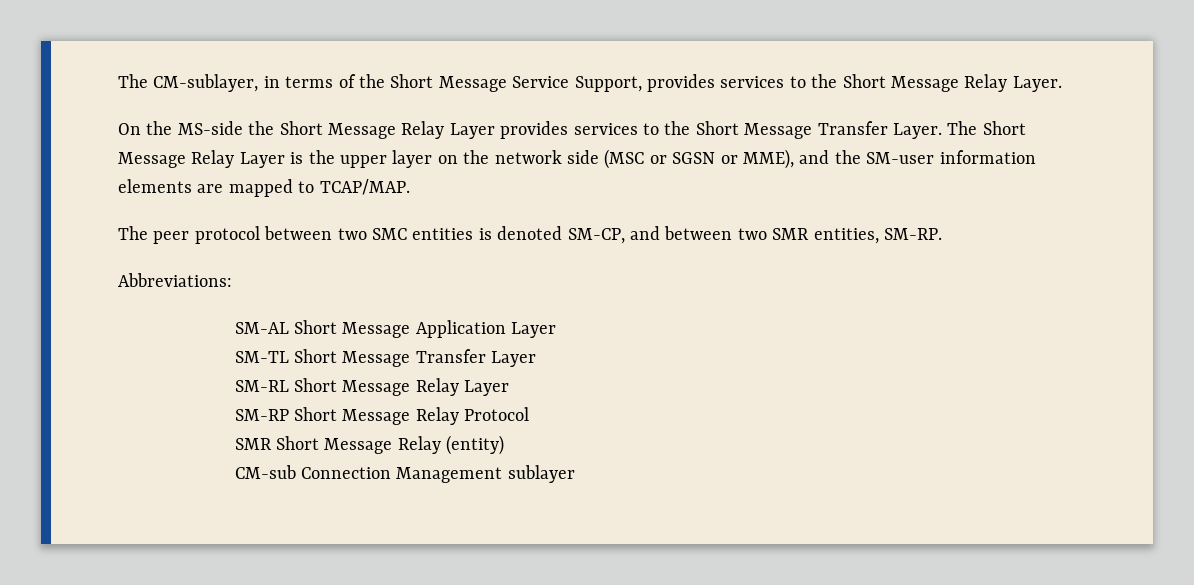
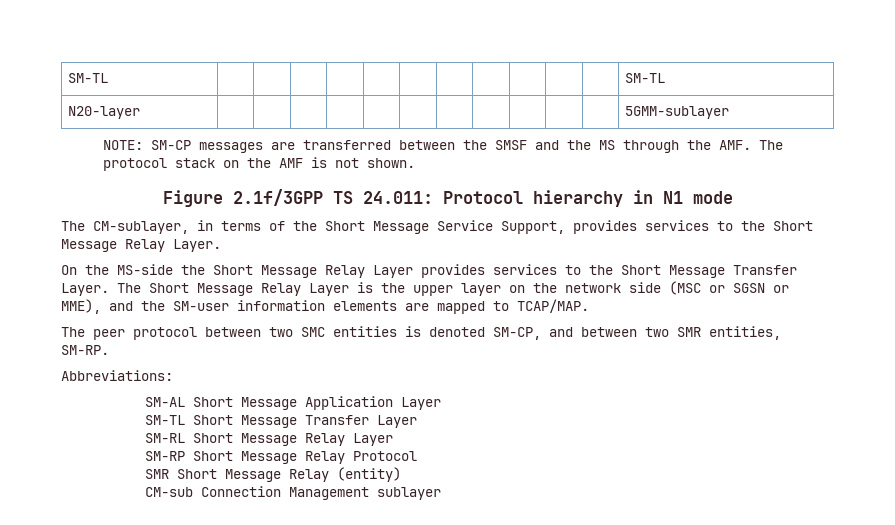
(118, 81) none -> [67,73,108,83] [624,73,665,83] [67,106,140,119] [624,106,729,119] [103,140,784,153] [103,157,416,171] [162,189,733,207] SM-TL | | | | | | | | | | | | SM-TL // N20-layer | | | | | | | | | | | | 5GMM-sublayer // NOTE: SM-CP messages are transferred between the SMSF and the MS through the AMF. The protocol stack on the AMF is not shown. // Figure 2.1f/3GPP TS 24.011: Protocol hierarchy in N1 mode //

